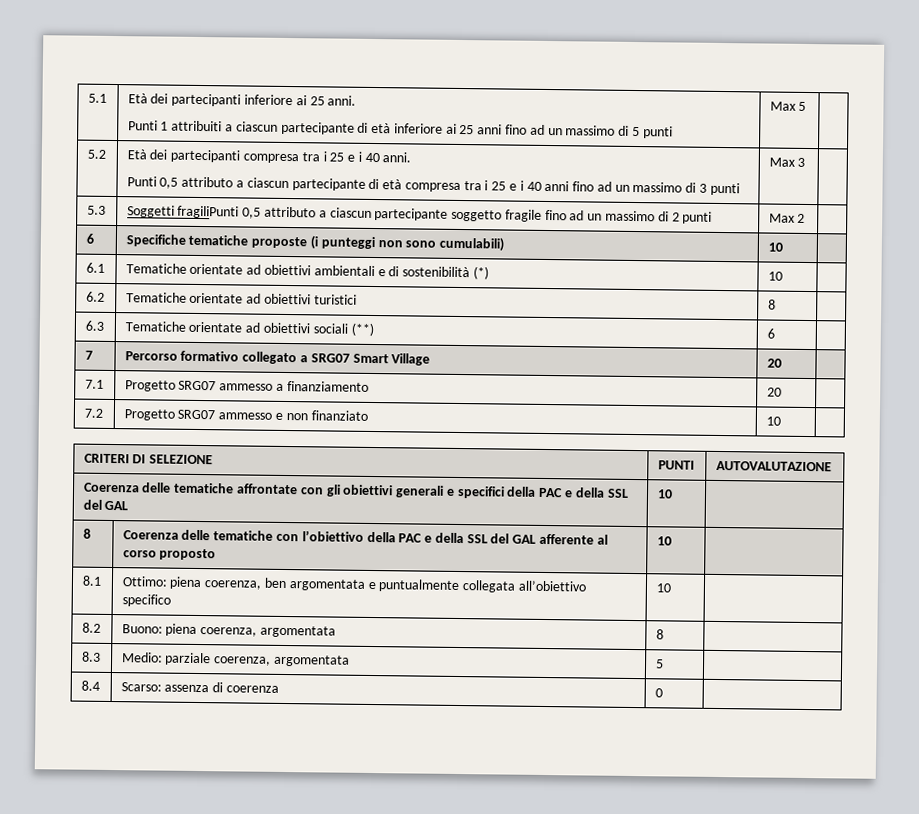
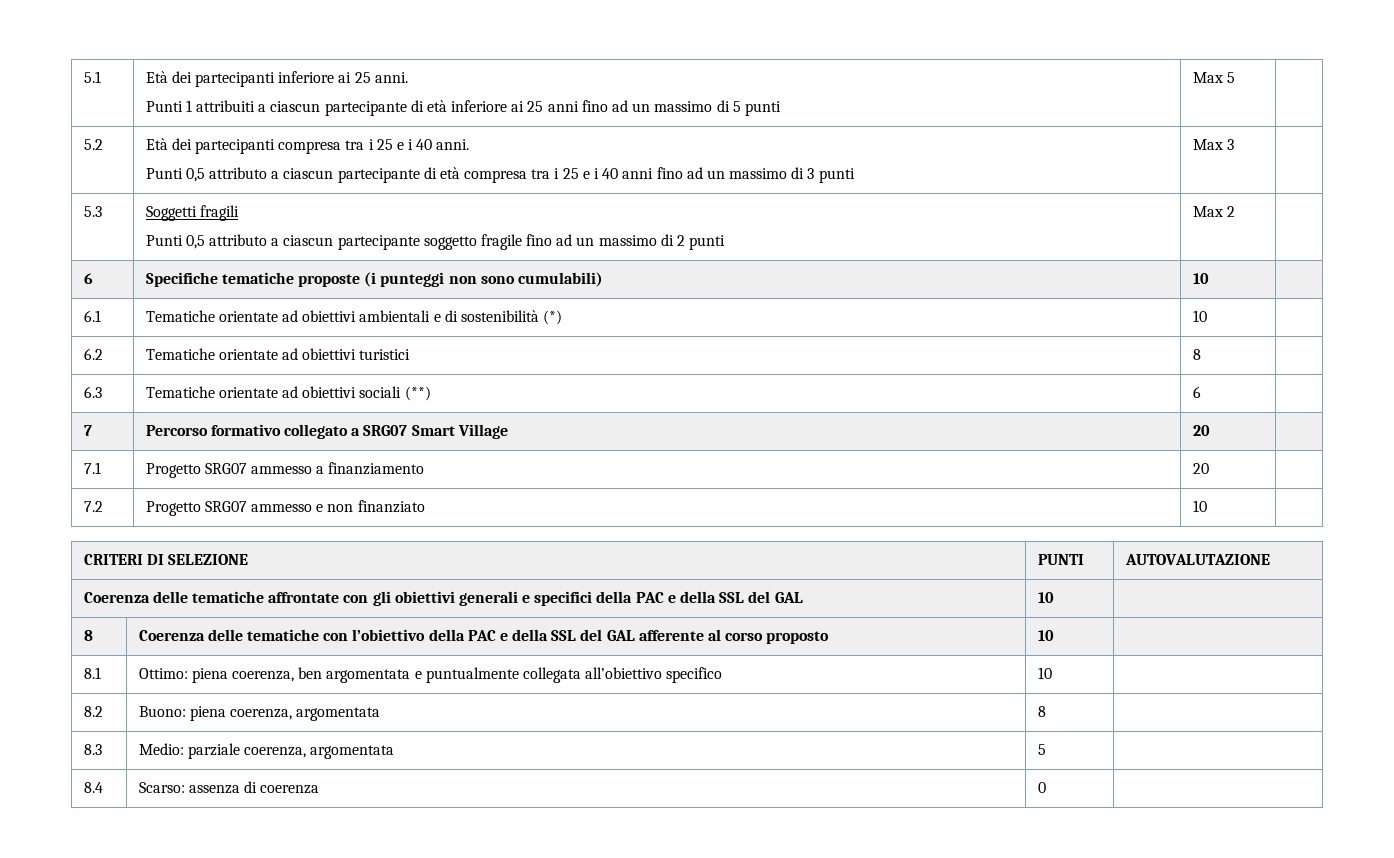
[177,205,240,219] fragiliPunti -> [199,205,239,221] [145,235,183,246] fragili // Punti

